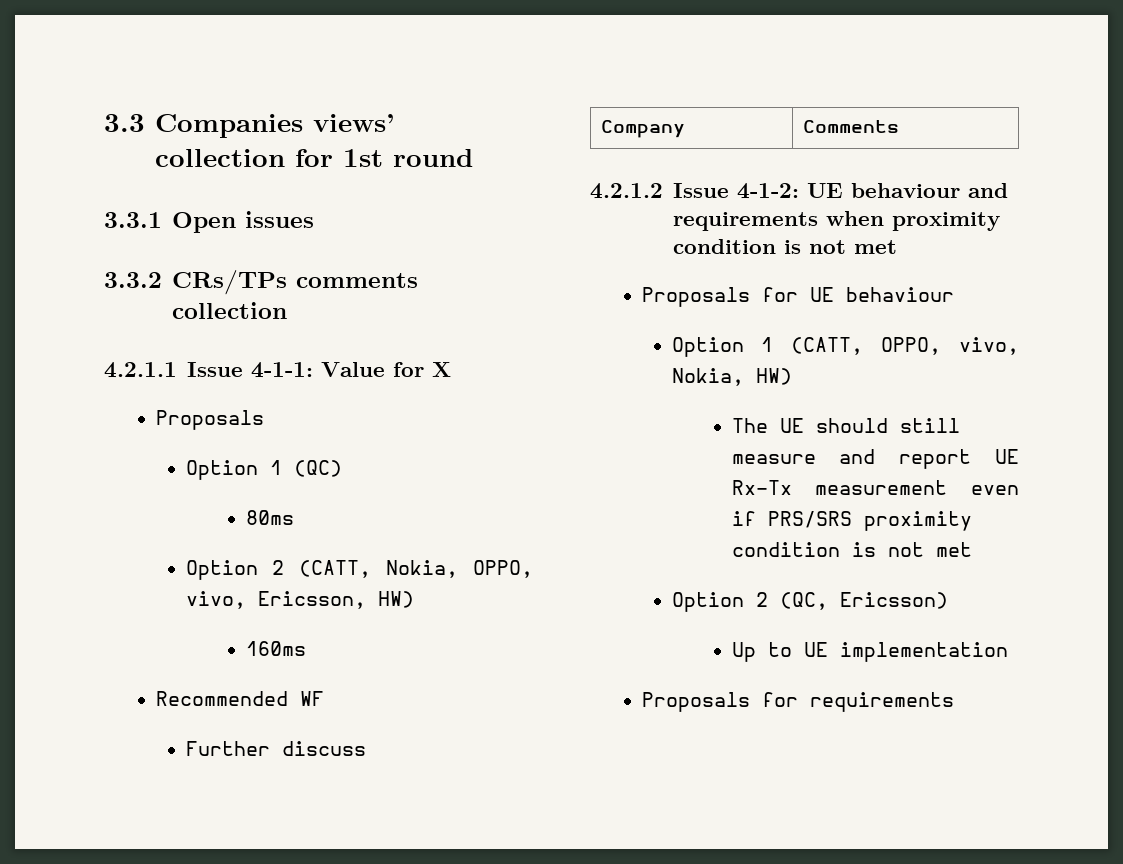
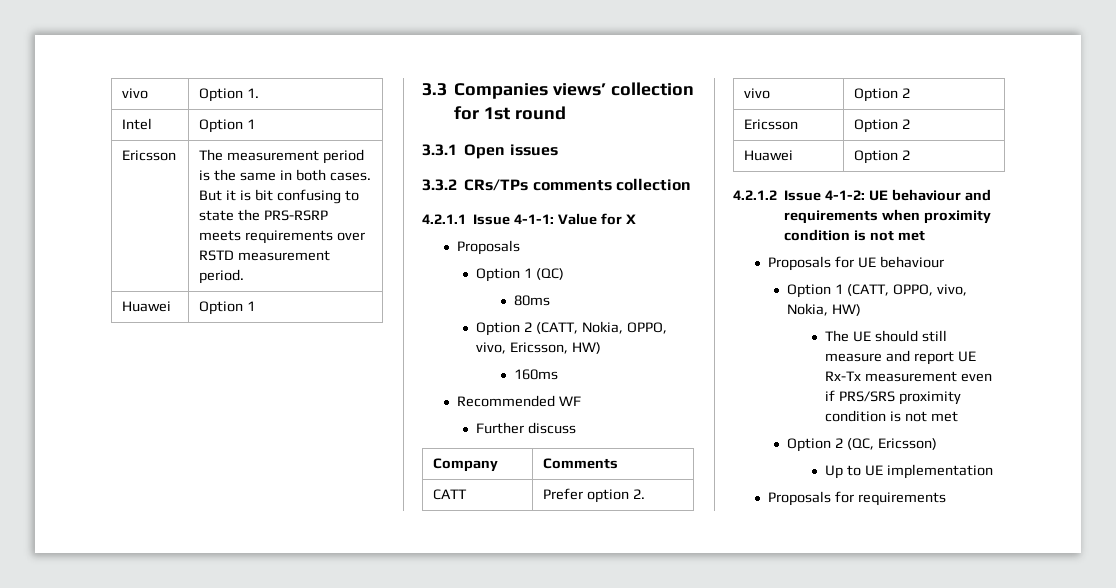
(104, 123) none -> [122,88,149,99] [199,88,260,102] [122,118,153,130] [199,119,256,133] [122,150,177,161] [199,149,365,164] [199,169,371,181] [199,189,359,204] [199,209,329,221] [199,230,366,244] [199,250,331,261] [199,269,245,284] [122,301,172,312] [199,301,256,315] vivo | Option 1. // Intel | Option 1 // Ericsson | The measurement period is the same in both cases. But it is bit confusing to state the PRS-RSRP meets requirements over RSTD measurement period. // Huawei | Option 1 //
(899, 126) none -> [433,489,468,500] [543,488,646,503] [744,88,771,99] [854,88,911,102] [744,119,799,130] [854,119,911,133] [744,150,794,161] [854,150,911,164] // CATT | Prefer option 2. // vivo | Option 2 // Ericsson | Option 2 // Huawei | Option 2

